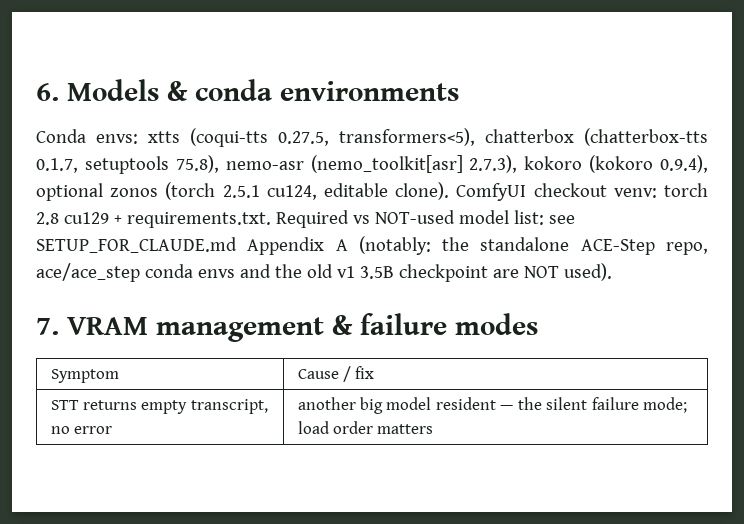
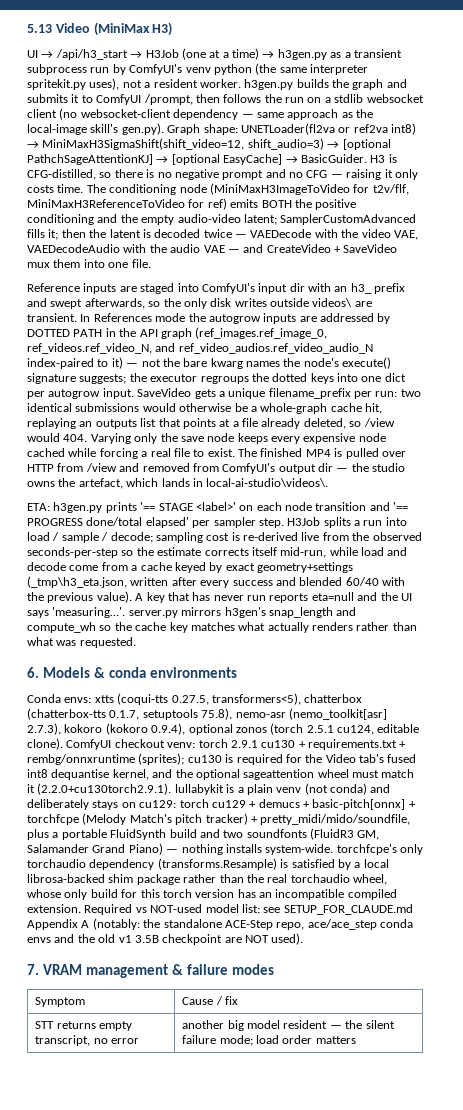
(36, 92) none -> [27,22,173,36] [27,48,402,60] [27,63,368,75] [27,78,407,90] [27,94,424,105] [27,108,373,120] [27,123,416,135] [27,138,391,150] [27,154,397,165] [27,169,418,180] [27,183,409,195] [27,198,357,210] [27,214,417,225] [27,229,418,240] [27,244,398,253] [27,259,151,268] [27,283,406,294] [27,298,372,309] [27,313,391,324] [27,327,328,339] [27,343,373,354] [27,357,392,369] [27,373,406,384] [27,388,421,399] [27,403,382,414] [27,418,395,429] [27,433,386,444] [27,448,406,459] [27,463,406,474] [27,478,329,489] [27,502,409,513] [27,517,407,528] [27,532,422,543] [27,547,408,558] [27,562,353,573] [27,576,405,588] [27,591,412,603] [27,607,357,618] [27,622,417,633] [27,637,136,648] 5.13 Video (MiniMax H3) // UI → /api/h3_start → H3Job (one at a time) → h3gen.py as a transient subprocess run by ComfyUI's venv python (the same interpreter spritekit.py uses), not a resident worker. h3gen.py builds the graph and submits it to ComfyUI /prompt, then follows the run on a stdlib websocket client (no websocket-client dependency — same approach as the local-image skill's gen.py). Graph shape: UNETLoader(fl2va or ref2va int8) → MiniMaxH3SigmaShift(shift_video=12, shift_audio=3) → [optional PathchSageAttentionKJ] → [optional EasyCache] → BasicGuider. H3 is CFG-distilled, so there is no negative prompt and no CFG — raising it only costs time. The conditioning node (MiniMaxH3ImageToVideo for t2v/flf, MiniMaxH3ReferenceToVideo for ref) emits BOTH the positive conditioning and the empty audio-video latent; SamplerCustomAdvanced fills it; then the latent is decoded twice — VAEDecode with the video VAE, VAEDecodeAudio with the audio VAE — and CreateVideo + SaveVideo mux them into one file. // Reference inputs are staged into ComfyUI's input dir with an h3_ prefix and swept afterwards, so the only disk writes outside videos\ are transient. In References mode the autogrow inputs are addressed by DOTTED PATH in the API graph (ref_images.ref_image_0, ref_videos.ref_video_N, and ref_video_audios.ref_video_audio_N index-paired to it) — not the bare kwarg names the node's execute() signature suggests; the executor regroups the dotted keys into one dict per autogrow input. SaveVideo gets a unique filename_prefix per run: two identical submissions would otherwise be a whole-graph cache hit, replaying an outputs list that points at a file already deleted, so /view would 404. Varying only the save node keeps every expensive node cached while forcing a real file to exist. The finished MP4 is pulled over HTTP from /view and removed from ComfyUI's output dir — the studio owns the artefact, which lands in local-ai-studio\videos\. // ETA: h3gen.py prints '== STAGE <label>' on each node transition and '== PROGRESS done/total elapsed' per sampler step. H3Job splits a run into load / sample / decode; sampling cost is re-derived live from the observed seconds-per-step so the estimate corrects itself mid-run, while load and decode come from a cache keyed by exact geometry+settings (_tmp\h3_eta.json, written after every success and blended 60/40 with the previous value). A key that has never run reports eta=null and the UI says 'measuring…'. server.py mirrors h3gen's snap_length and compute_wh so the cache key matches what actually renders rather than what was requested. //
[36,212,271,228] 2.8 cu129 + requirements.txt. -> [230,739,407,750] [27,753,417,765] [27,769,415,780] [27,783,391,795] [27,799,416,810] [27,813,411,825] [27,828,380,840] [27,843,423,855] [27,858,389,870] [27,874,387,885] [27,889,397,900] [27,904,81,913] 2.9.1 cu130 + requirements.txt + rembg/onnxruntime (sprites); cu130 is required for the Video tab's fused int8 dequantise kernel, and the optional sageattention wheel must match it (2.2.0+cu130torch2.9.1). lullabykit is a plain venv (not conda) and deliberately stays on cu129: torch cu129 + demucs + basic-pitch[onnx] + torchfcpe (Melody Match's pitch tracker) + pretty_midi/mido/soundfile, plus a portable FluidSynth build and two soundfonts (FluidR3 GM, Salamander Grand Piano) — nothing installs system-wide. torchfcpe's only torchaudio dependency (transforms.Resample) is satisfied by a local librosa-backed shim package rather than the real torchaudio wheel, whose only build for this torch version has an incompatible compiled extension.

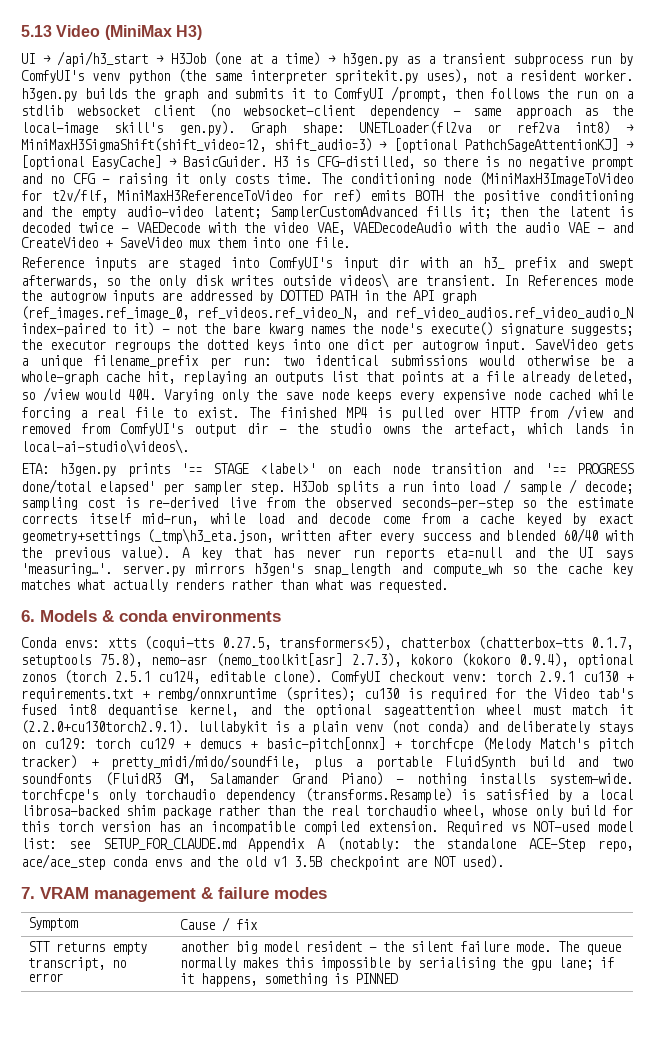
[219,1035,356,1046] mode; load order matters -> [516,941,622,955] [180,957,615,971] [180,973,399,987] mode. The queue normally makes this impossible by serialising the gpu lane; if it happens, something is PINNED

